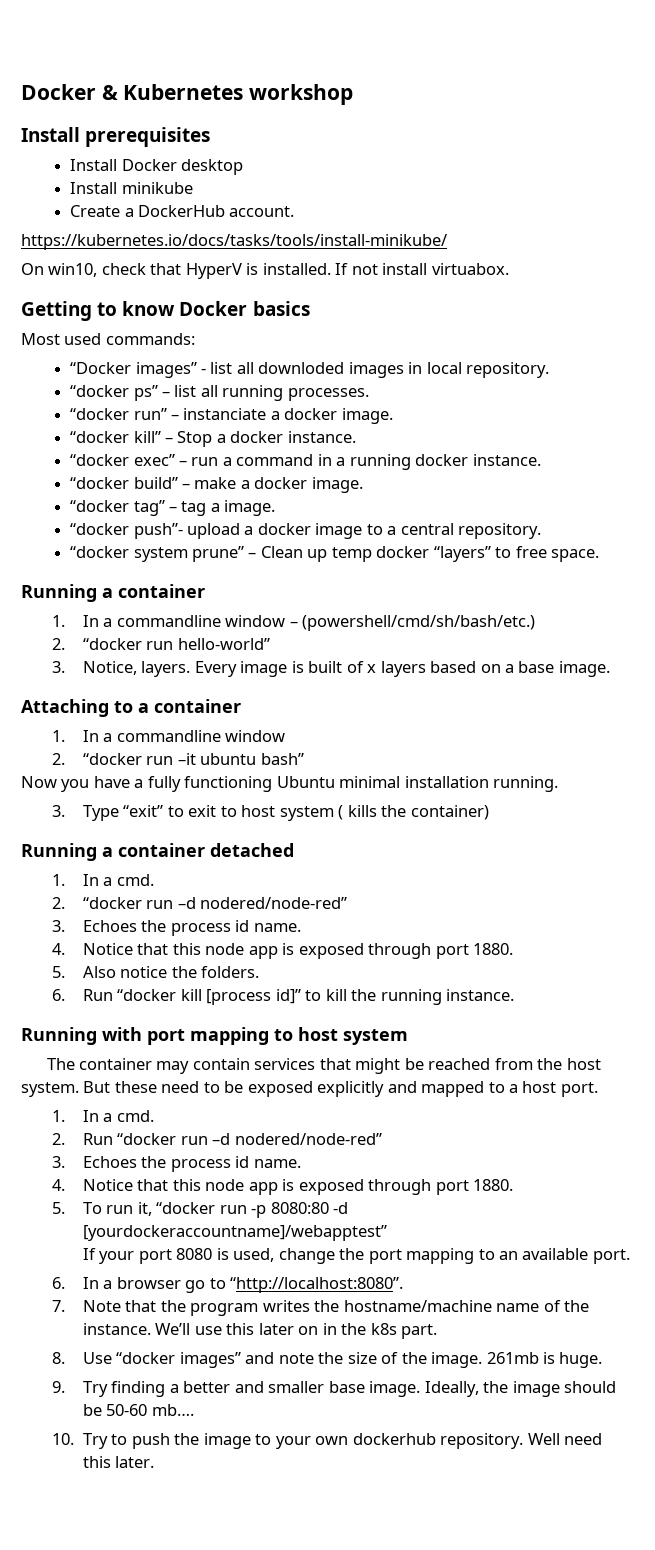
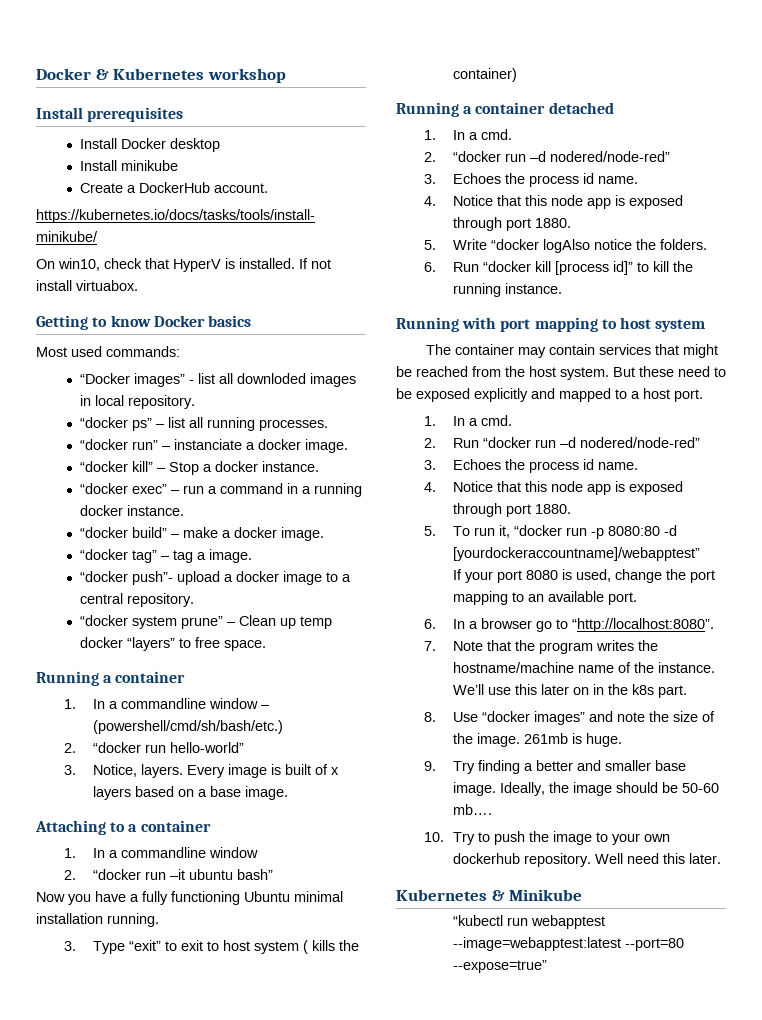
[82,966,116,978] Also -> [452,239,590,253] Write “docker logAlso
(155, 1462) none -> [396,889,583,901] [452,915,605,929] [452,937,684,951] [452,960,547,973] // Kubernetes & Minikube // “kubectl run webapptest --image=webapptest:latest --port=80 --expose=true”

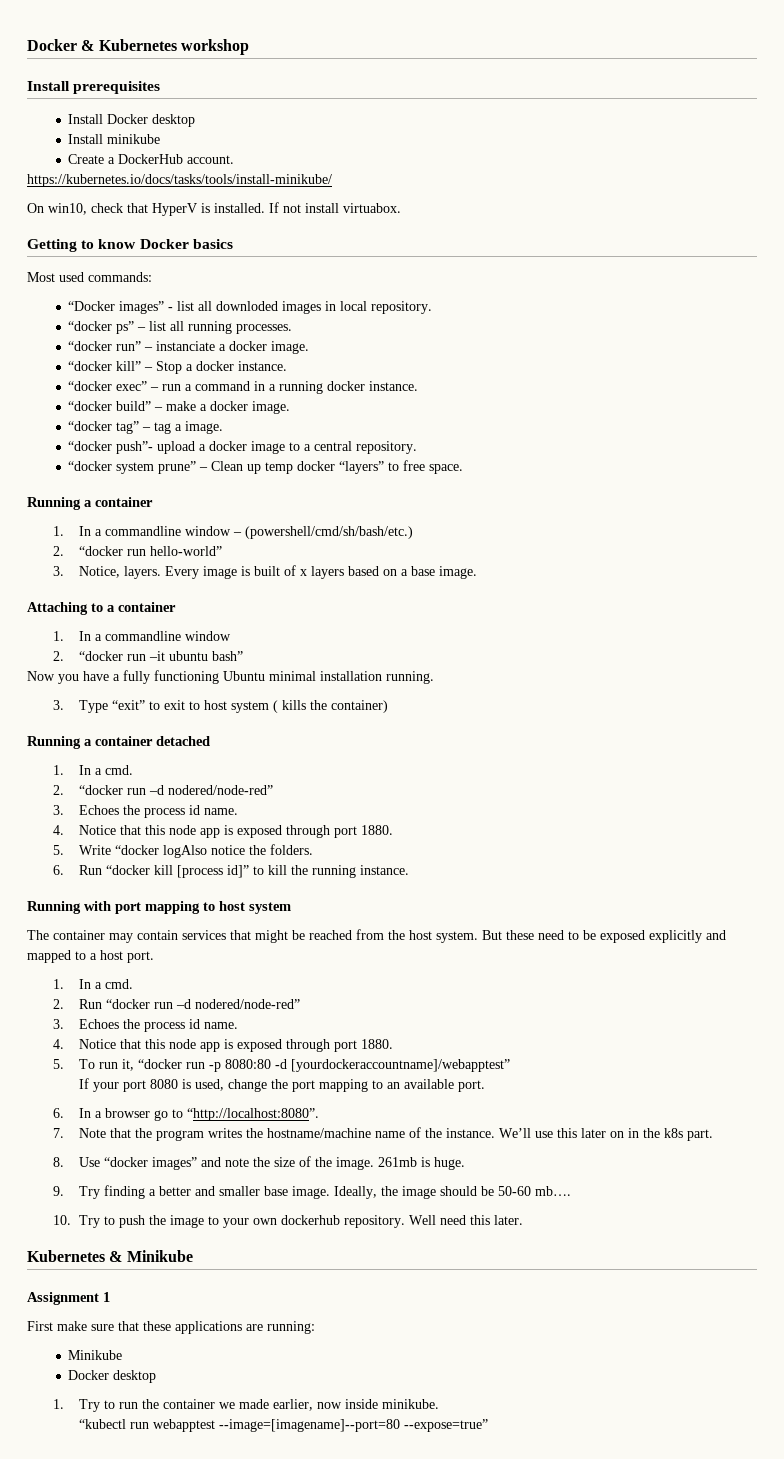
(583, 895) none -> [27,1292,110,1305] [27,1321,315,1334] [68,1350,123,1360] [68,1370,157,1383] [53,1399,440,1412] // Assignment 1 // First make sure that these applications are running: // Minikube // Docker desktop // 1. Try to run the container we made earlier, now inside minikube.
[452,937,684,951] --image=webapptest:latest --port=80 -> [219,1419,401,1432] --image=[imagename]--port=80

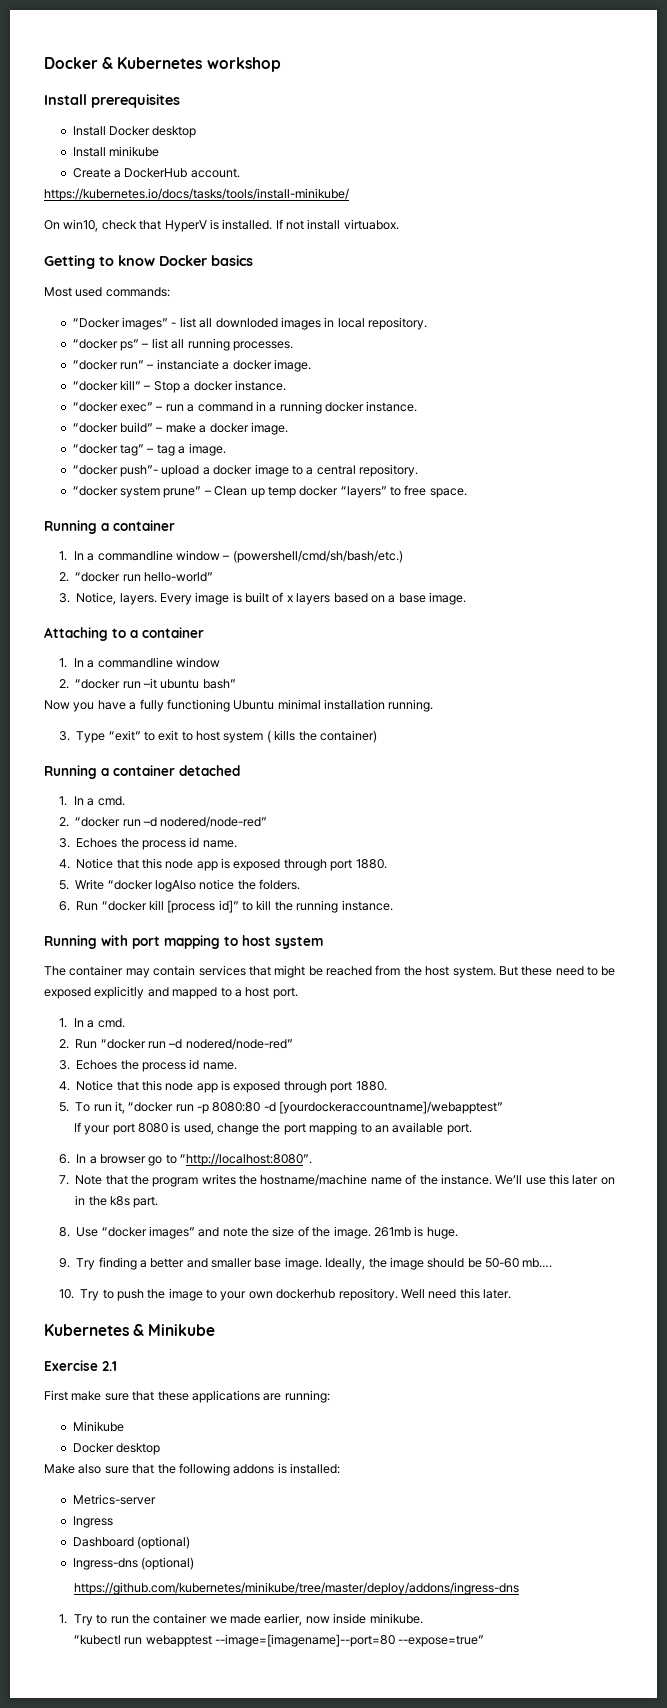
[27,1292,110,1305] Assignment 1 -> [44,1360,117,1371] Exercise 2.1
(157, 1376) none -> [44,1463,340,1476] [72,1494,156,1505] [72,1516,113,1528] [72,1536,191,1549] [72,1557,195,1570] [73,1582,519,1595] // Make also sure that the following addons is installed: // Metrics-server // Ingress // Dashboard (optional) // Ingress-dns (optional) // https://github.com/kubernetes/minikube/tree/master/deploy/addons/ingress-dns

